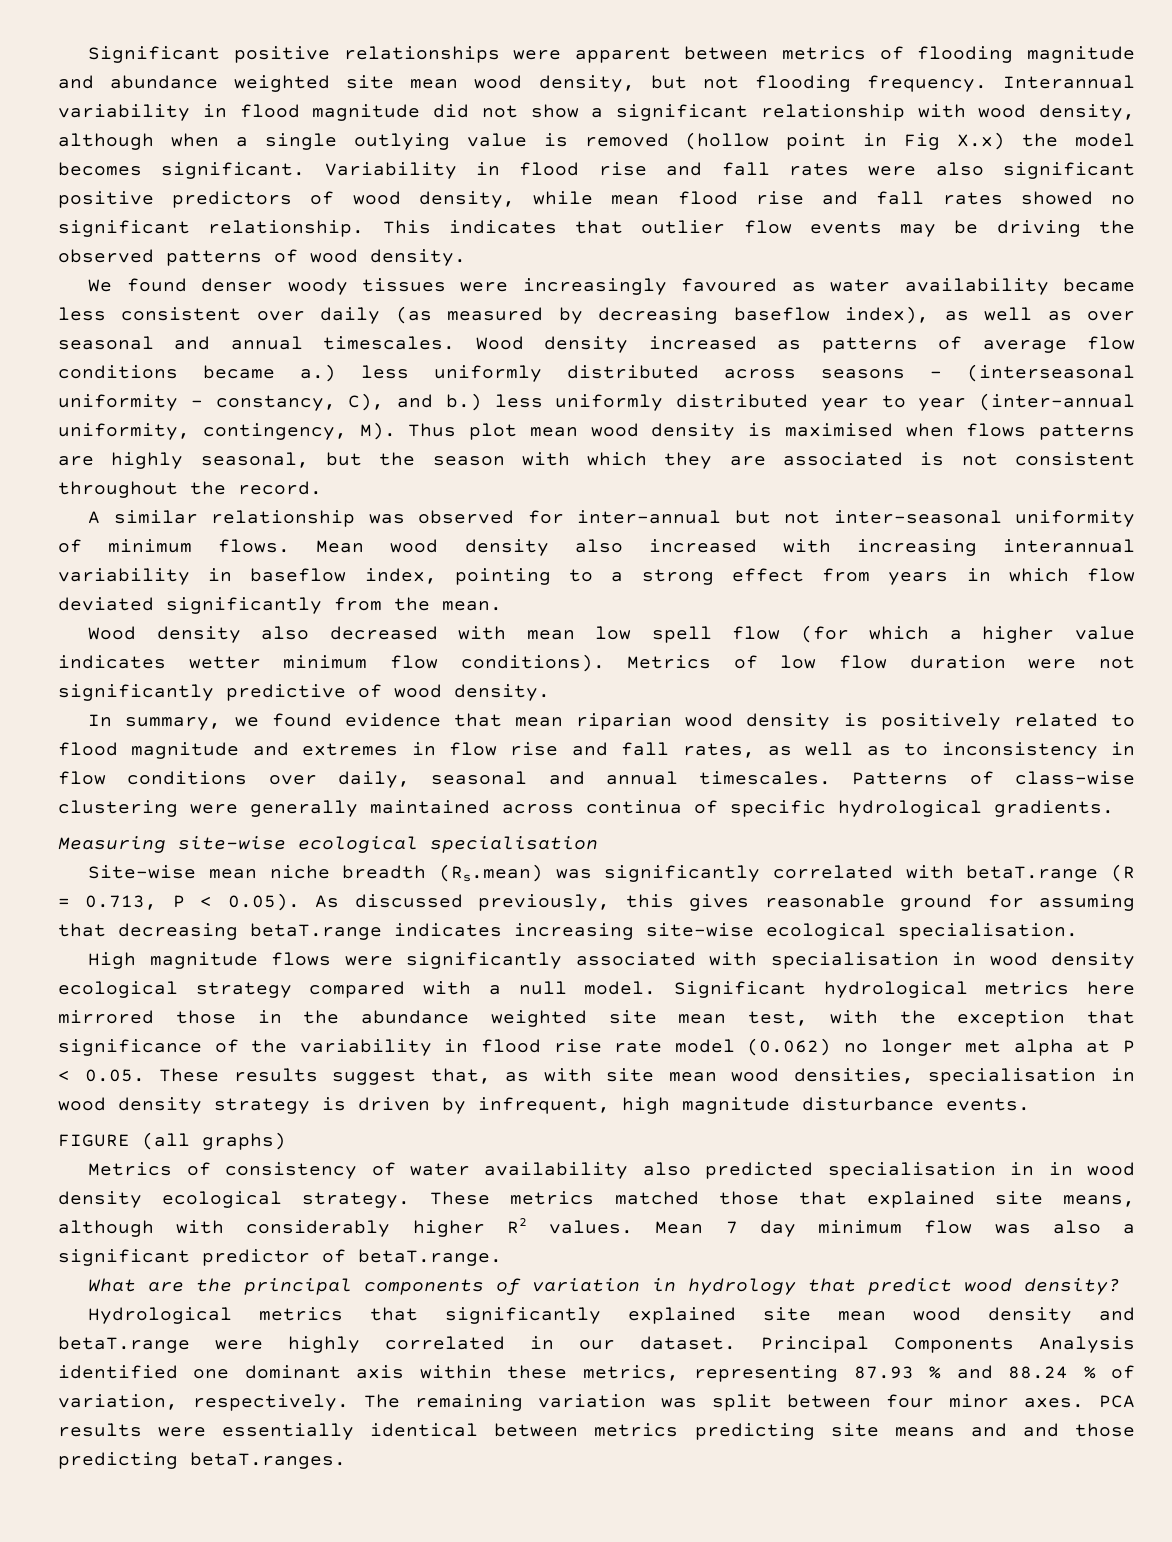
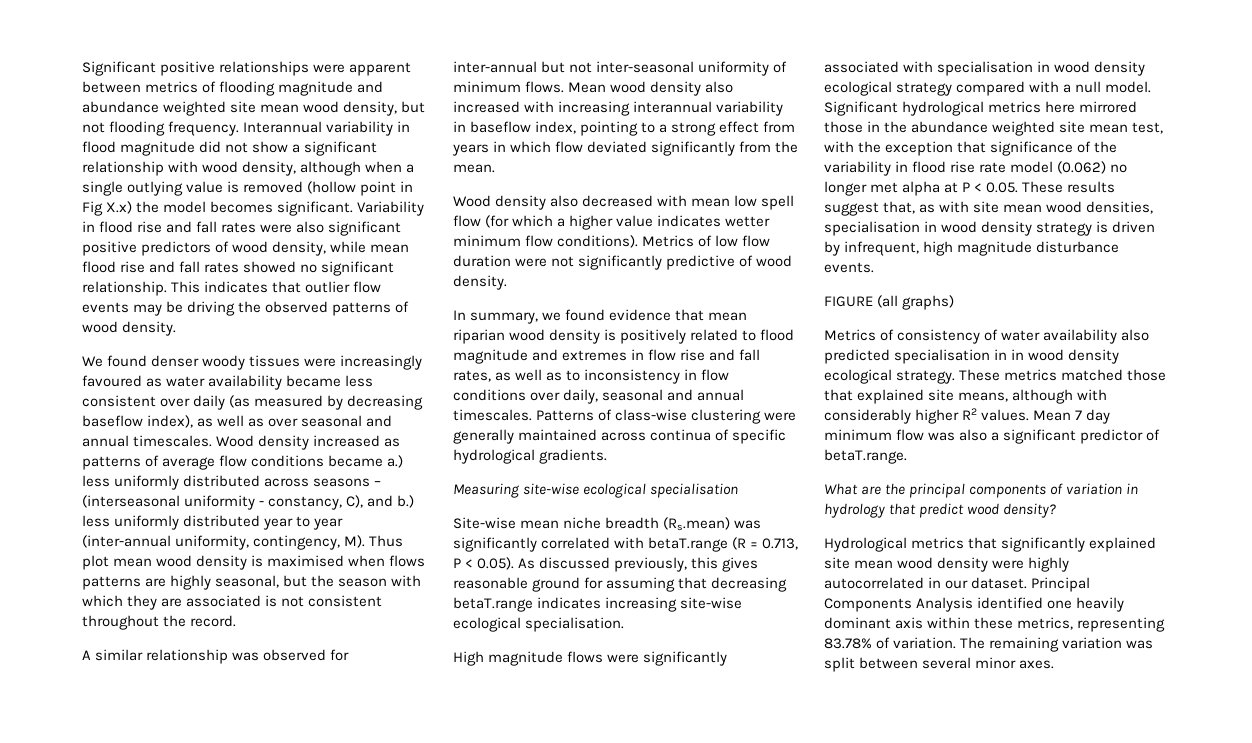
[1098,1307,1135,1321] [58,1336,190,1353] and betaT.range -> (989, 564) none
[385,1336,505,1350] correlated -> [824,577,924,589] autocorrelated
(230, 1374) none -> [1076,597,1125,612] heavily
[853,1365,1135,1379] [58,1394,349,1411] 87.93 % and 88.24 % of variation, respectively. -> [824,637,957,649] 83.78% of variation.
[886,1394,934,1408] four -> [922,657,972,669] several
[1099,1395,1135,1408] [58,1423,1135,1440] [58,1452,346,1469] PCA results were essentially identical between metrics predicting site means and and those predicting betaT.ranges. -> (1055, 664) none

